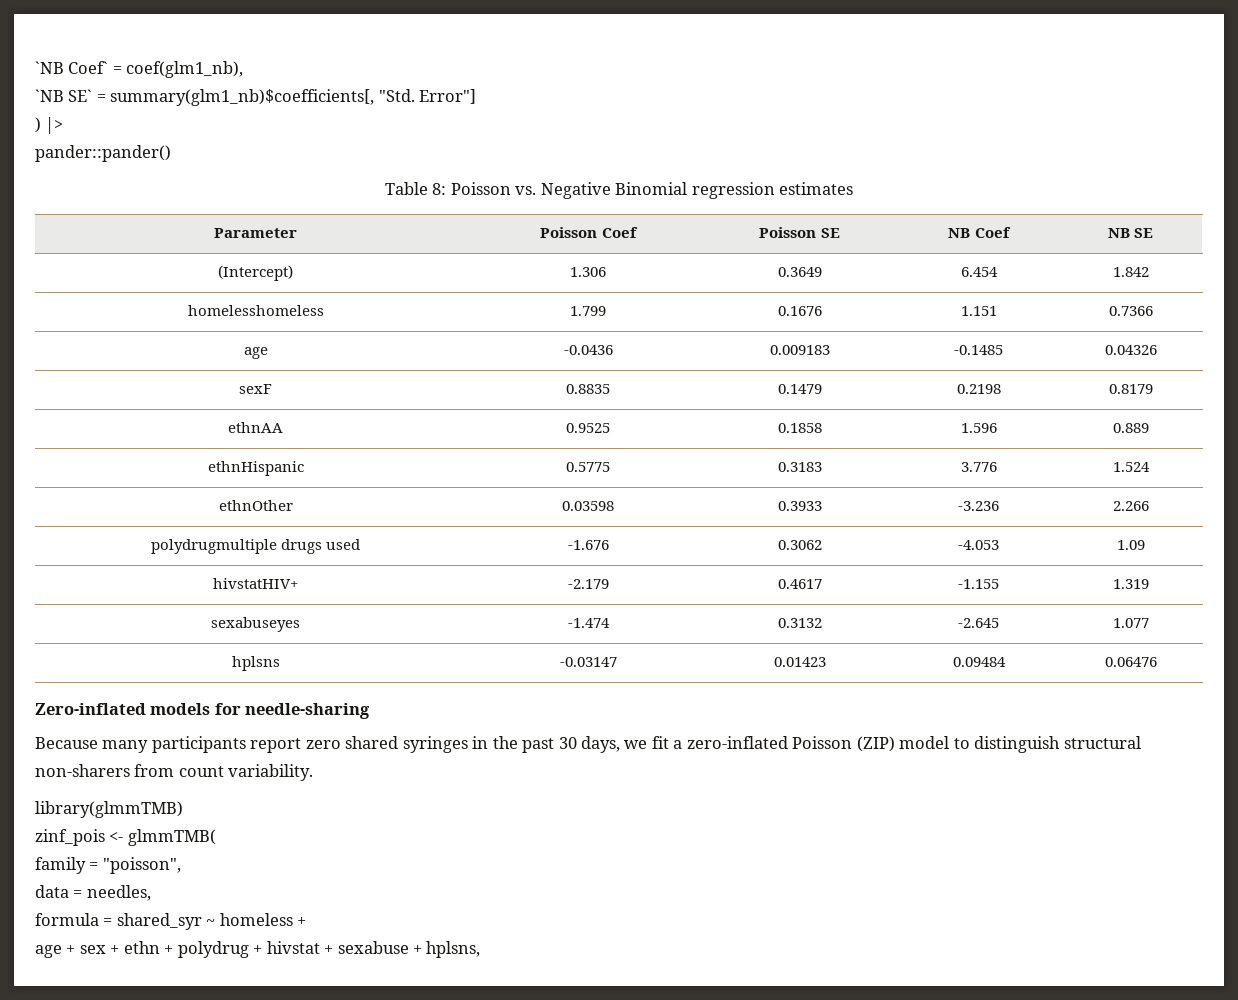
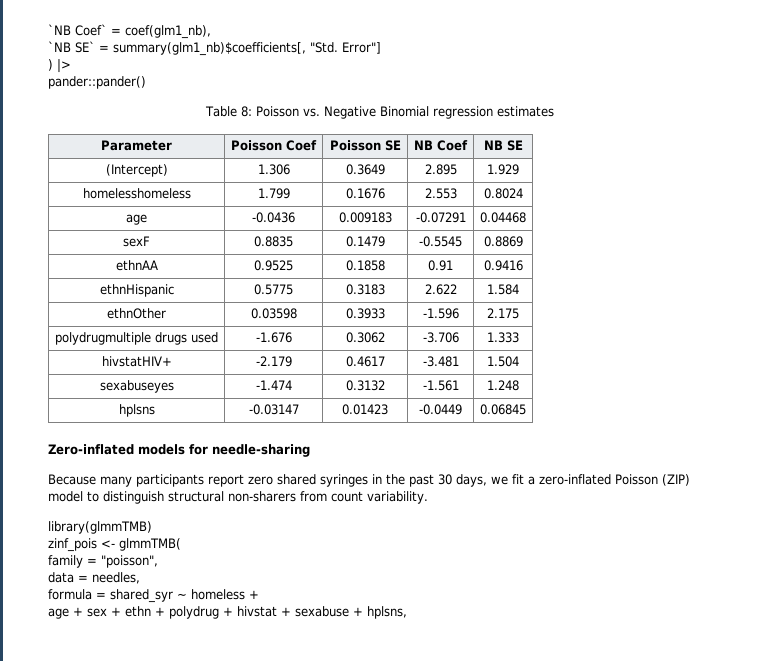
[960,267,998,277] [1112,267,1149,277] 6.454 | 1.842 -> [424,164,457,175] [487,164,519,175] 2.895 | 1.929
[960,306,997,316] [1108,306,1153,316] 1.151 | 0.7366 -> [424,188,457,199] [483,188,523,199] 2.553 | 0.8024
[954,345,1003,355] [1104,345,1157,355] -0.1485 | 0.04326 -> [415,212,466,223] [480,212,526,223] -0.07291 | 0.04468
[956,384,1001,394] [1108,384,1153,394] 0.2198 | 0.8179 -> [419,236,462,247] [483,236,523,247] -0.5545 | 0.8869
[960,423,997,433] [1112,423,1149,433] 1.596 | 0.889 -> [428,260,453,271] [483,260,523,271] 0.91 | 0.9416
[960,462,997,472] [1112,462,1150,472] 3.776 | 1.524 -> [424,284,457,295] [487,284,519,295] 2.622 | 1.584
[958,501,999,511] [1112,501,1149,511] -3.236 | 2.266 -> [422,308,459,319] [487,308,519,319] -1.596 | 2.175
[958,540,999,550] [1116,540,1145,550] -4.053 | 1.09 -> [422,332,459,343] [487,332,519,343] -3.706 | 1.333
[958,579,999,589] [1112,579,1149,589] -1.155 | 1.319 -> [422,356,459,367] [487,356,519,367] -3.481 | 1.504
[958,618,999,628] [1112,618,1149,628] -2.645 | 1.077 -> [422,380,459,391] [487,380,519,391] -1.561 | 1.248
[952,657,1006,667] [1104,657,1157,667] 0.09484 | 0.06476 -> [419,404,462,415] [480,404,526,415] -0.0449 | 0.06845

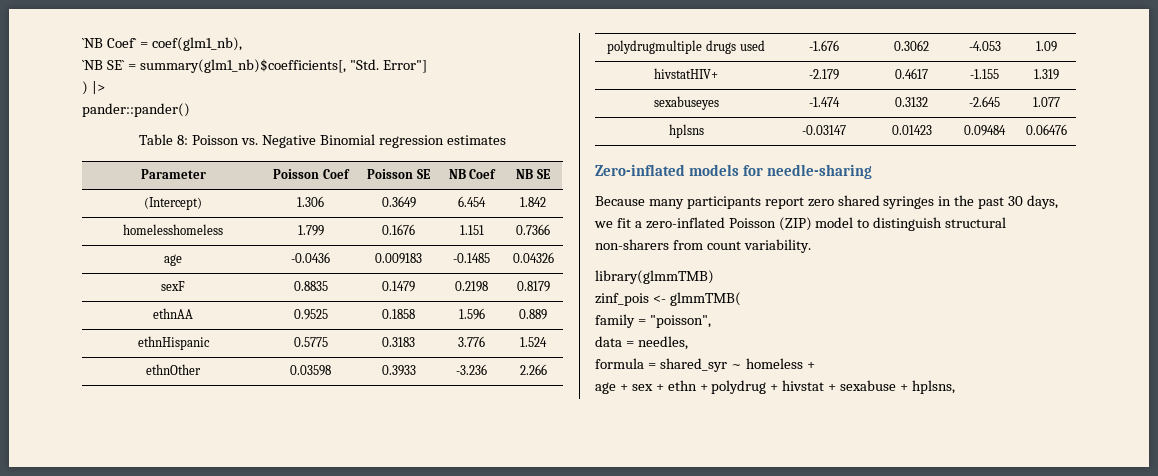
[424,164,457,175] [487,164,519,175] 2.895 | 1.929 -> [458,196,486,207] [520,197,546,207] 6.454 | 1.842
[424,188,457,199] [483,188,523,199] 2.553 | 0.8024 -> [459,225,484,235] [516,224,550,235] 1.151 | 0.7366
[415,212,466,223] [480,212,526,223] -0.07291 | 0.04468 -> [453,253,490,263] [512,252,554,263] -0.1485 | 0.04326
[419,236,462,247] [483,236,523,247] -0.5545 | 0.8869 -> [455,281,488,292] [516,281,550,292] 0.2198 | 0.8179
[428,260,453,271] [483,260,523,271] 0.91 | 0.9416 -> [458,308,485,320] [519,309,547,320] 1.596 | 0.889
[424,284,457,295] [487,284,519,295] 2.622 | 1.584 -> [458,336,485,347] [520,337,547,347] 3.776 | 1.524
[422,308,459,319] [487,308,519,319] -1.596 | 2.175 -> [456,364,487,375] [519,364,547,375] -3.236 | 2.266
[422,332,459,343] [487,332,519,343] -3.706 | 1.333 -> [968,41,1001,51] [1035,41,1057,52] -4.053 | 1.09
[422,356,459,367] [487,356,519,367] -3.481 | 1.504 -> [970,69,999,79] [1033,69,1059,80] -1.155 | 1.319
[422,380,459,391] [487,380,519,391] -1.561 | 1.248 -> [969,96,1000,107] [1032,97,1060,107] -2.645 | 1.077
[419,404,462,415] [480,404,526,415] -0.0449 | 0.06845 -> [964,125,1006,136] [1025,124,1067,135] 0.09484 | 0.06476

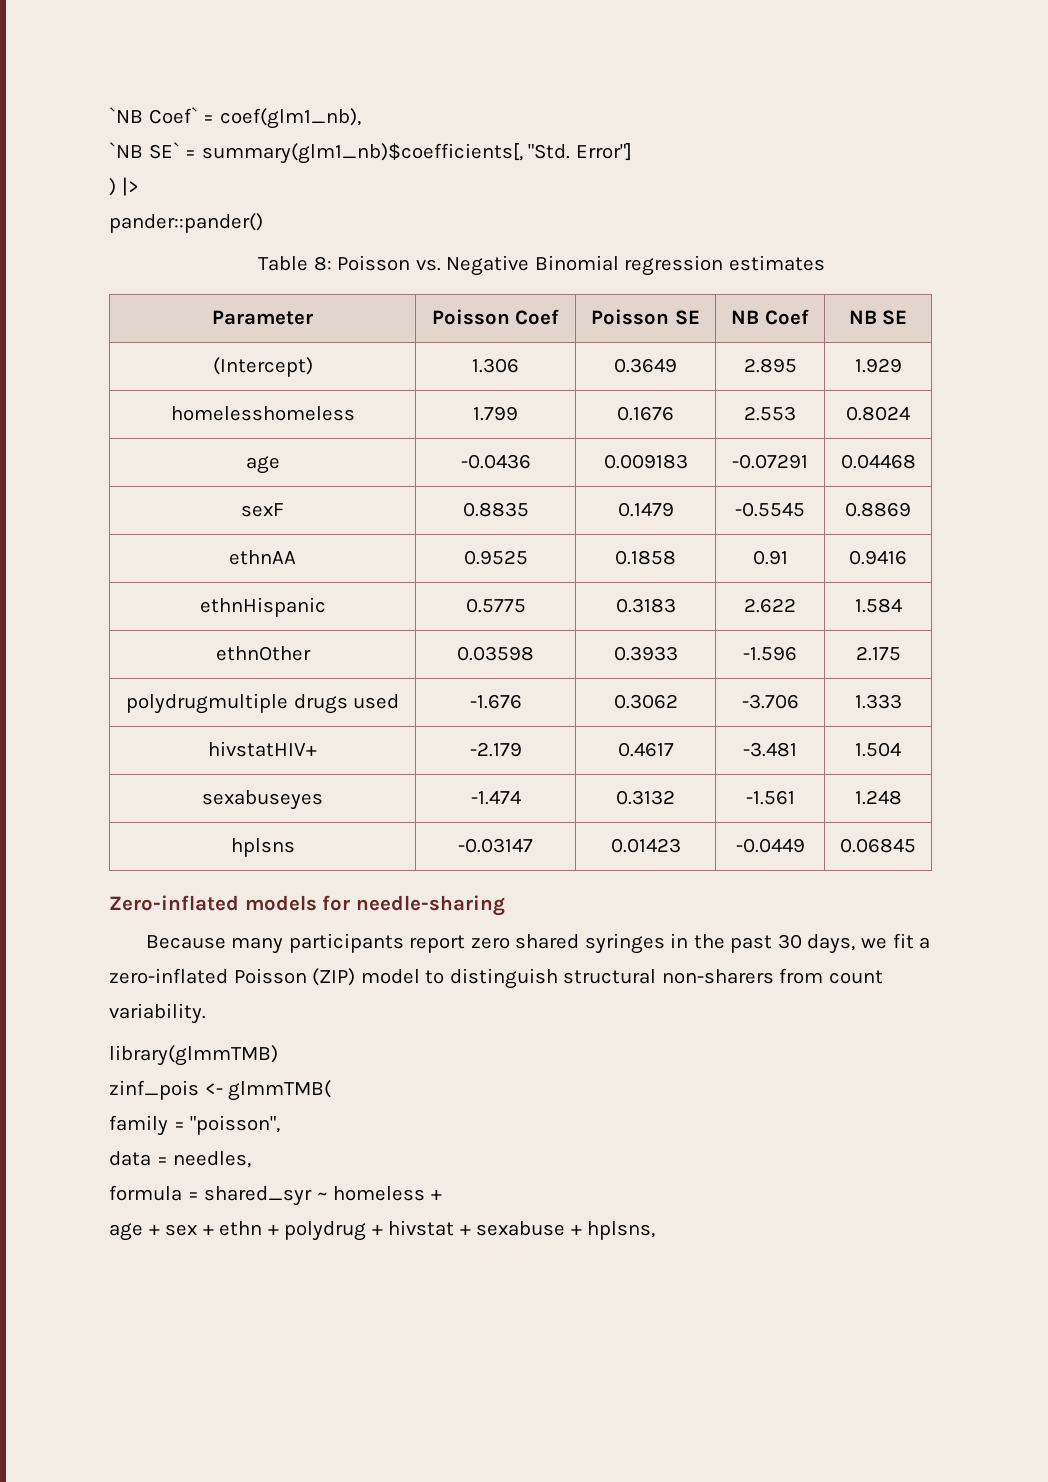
[458,196,486,207] [520,197,546,207] 6.454 | 1.842 -> [743,358,797,373] [854,358,902,373] 2.895 | 1.929
[459,225,484,235] [516,224,550,235] 1.151 | 0.7366 -> [744,406,796,421] [846,406,910,421] 2.553 | 0.8024
[453,253,490,263] [512,252,554,263] -0.1485 | 0.04326 -> [732,454,808,469] [840,454,916,469] -0.07291 | 0.04468
[455,281,488,292] [516,281,550,292] 0.2198 | 0.8179 -> [735,502,805,517] [845,502,911,517] -0.5545 | 0.8869
[458,308,485,320] [519,309,547,320] 1.596 | 0.889 -> [752,550,788,565] [849,550,907,565] 0.91 | 0.9416
[458,336,485,347] [520,337,547,347] 3.776 | 1.524 -> [744,598,796,613] [854,598,902,613] 2.622 | 1.584
[456,364,487,375] [519,364,547,375] -3.236 | 2.266 -> [743,646,797,661] [855,646,901,661] -1.596 | 2.175
[968,41,1001,51] [1035,41,1057,52] -4.053 | 1.09 -> [741,694,799,709] [854,694,902,709] -3.706 | 1.333
[970,69,999,79] [1033,69,1059,80] -1.155 | 1.319 -> [743,742,797,757] [855,742,901,757] -3.481 | 1.504
[969,96,1000,107] [1032,97,1060,107] -2.645 | 1.077 -> [745,790,795,805] [854,790,902,805] -1.561 | 1.248
[964,125,1006,136] [1025,124,1067,135] 0.09484 | 0.06476 -> [735,838,805,853] [840,838,916,853] -0.0449 | 0.06845

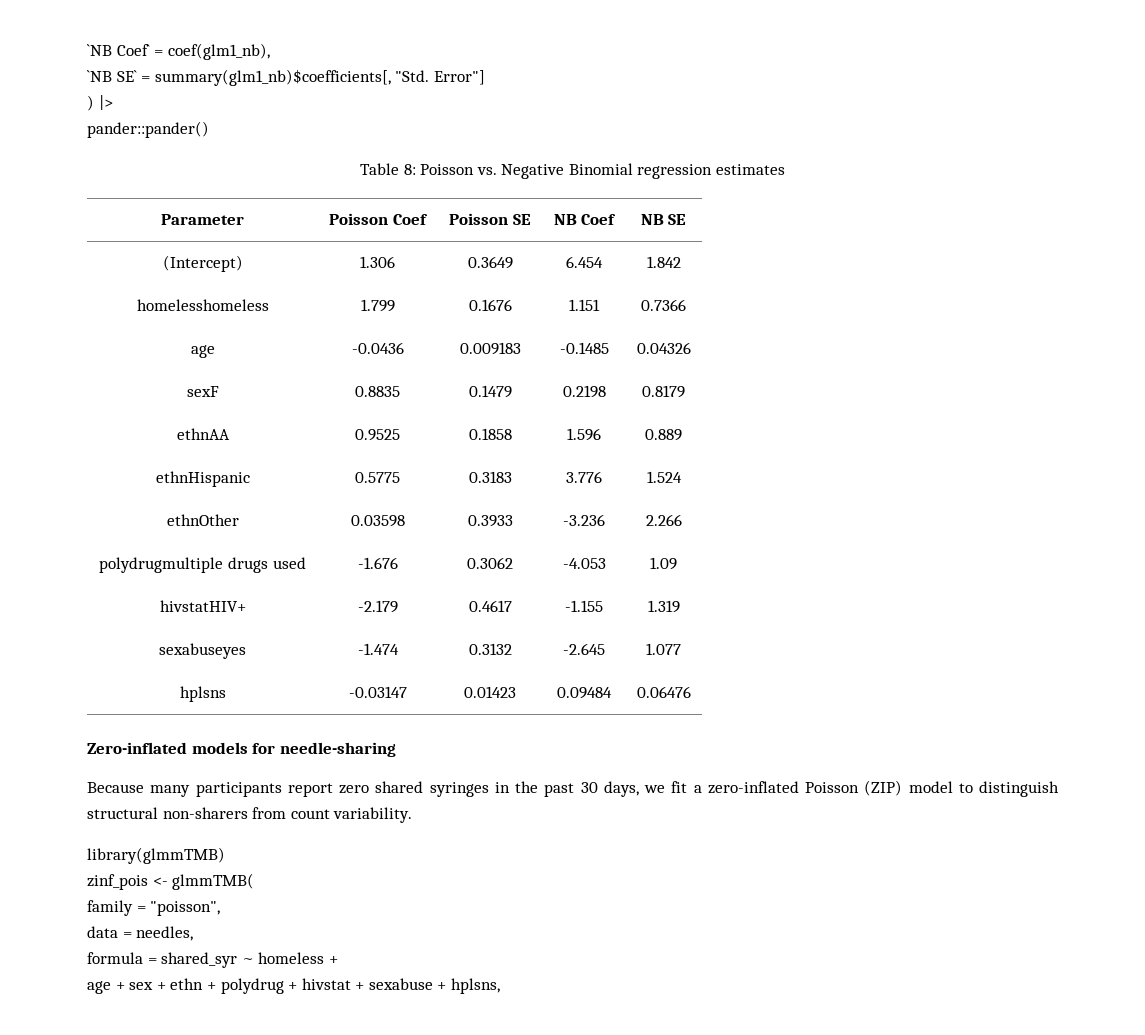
[743,358,797,373] [854,358,902,373] 2.895 | 1.929 -> [566,256,603,268] [646,256,681,268] 6.454 | 1.842
[744,406,796,421] [846,406,910,421] 2.553 | 0.8024 -> [569,299,600,311] [641,299,686,311] 1.151 | 0.7366
[732,454,808,469] [840,454,916,469] -0.07291 | 0.04468 -> [559,342,609,354] [636,342,691,354] -0.1485 | 0.04326
[735,502,805,517] [845,502,911,517] -0.5545 | 0.8869 -> [562,385,606,398] [642,385,685,398] 0.2198 | 0.8179
[752,550,788,565] [849,550,907,565] 0.91 | 0.9416 -> [567,428,601,441] [645,429,682,441] 1.596 | 0.889
[744,598,796,613] [854,598,902,613] 2.622 | 1.584 -> [566,471,602,483] [646,471,682,483] 3.776 | 1.524
[743,646,797,661] [855,646,901,661] -1.596 | 2.175 -> [563,514,605,526] [645,514,682,526] -3.236 | 2.266
[741,694,799,709] [854,694,902,709] -3.706 | 1.333 -> [562,558,606,569] [650,557,677,570] -4.053 | 1.09
[743,742,797,757] [855,742,901,757] -3.481 | 1.504 -> [565,600,603,612] [647,600,680,613] -1.155 | 1.319
[745,790,795,805] [854,790,902,805] -1.561 | 1.248 -> [563,643,605,655] [646,643,681,655] -2.645 | 1.077
[735,838,805,853] [840,838,916,853] -0.0449 | 0.06845 -> [557,687,612,699] [636,686,691,698] 0.09484 | 0.06476

